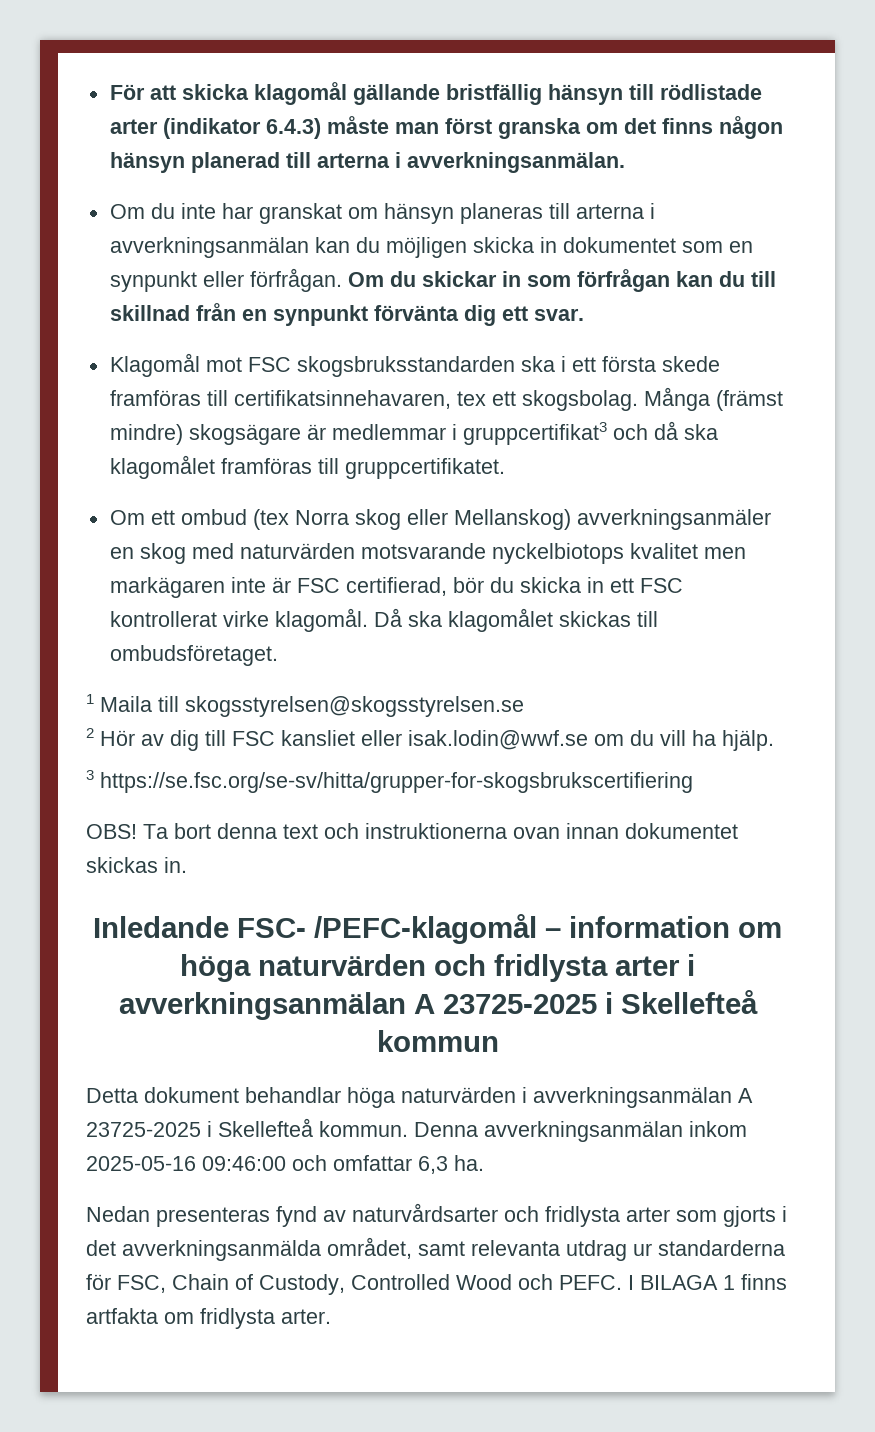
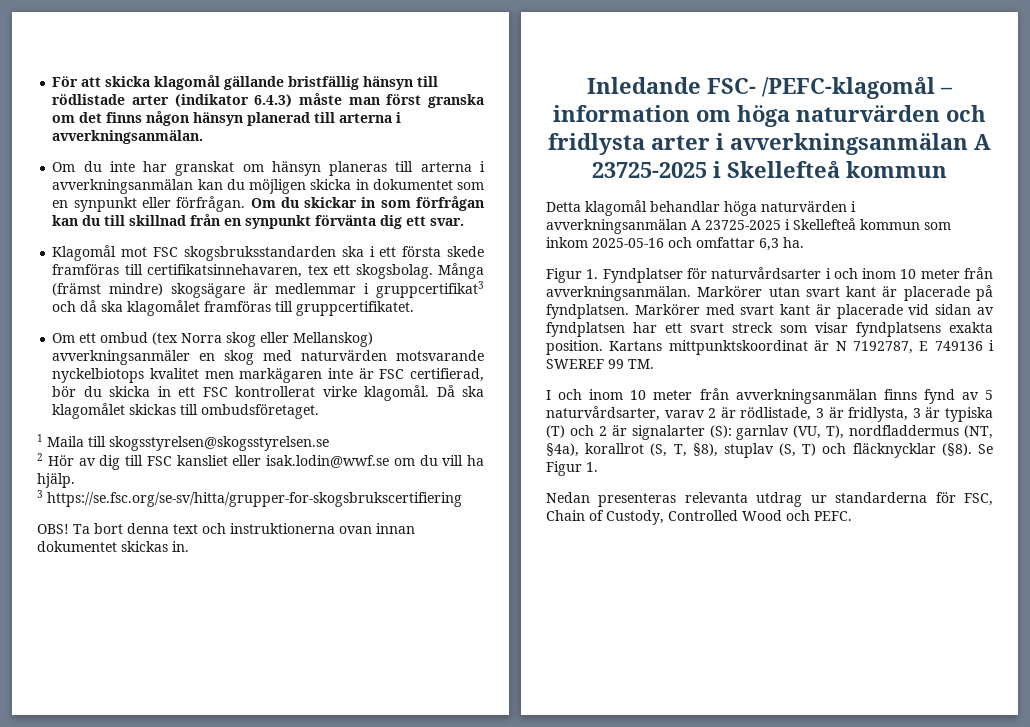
[144,1087,239,1103] dokument -> [585,200,647,216] klagomål
[319,1121,683,1142] kommun. Denna avverkningsanmälan -> [860,219,951,230] kommun som
[202,1156,286,1171] 09:46:00 -> (664, 243) none
[86,1203,787,1227] [86,1237,465,1261] Nedan presenteras fynd av naturvårdsarter och fridlysta arter som gjorts i det avverkningsanmälda området, samt -> [546,267,994,283] [546,285,993,301] [546,304,994,319] [546,322,993,337] [546,340,994,355] [546,359,654,369] [546,388,993,404] [546,406,994,422] [546,425,993,440] [546,443,993,458] [546,461,598,476] [546,492,677,507] Figur 1. Fyndplatser för naturvårdsarter i och inom 10 meter från avverkningsanmälan. Markörer utan svart kant är placerade på fyndplatsen. Markörer med svart kant är placerade vid sidan av fyndplatsen har ett svart streck som visar fyndplatsens exakta position. Kartans mittpunktskoordinat är N 7192787, E 749136 i SWEREF 99 TM. // I och inom 10 meter från avverkningsanmälan finns fynd av 5 naturvårdsarter, varav 2 är rödlistade, 3 är fridlysta, 3 är typiska (T) och 2 är signalarter (S): garnlav (VU, T), nordfladdermus (NT, §4a), korallrot (S, T, §8), stuplav (S, T) och fläcknycklar (§8). Se Figur 1. // Nedan presenteras
[628,1274,787,1290] [86,1308,331,1329] I BILAGA 1 finns artfakta om fridlysta arter. -> (852, 516) none

